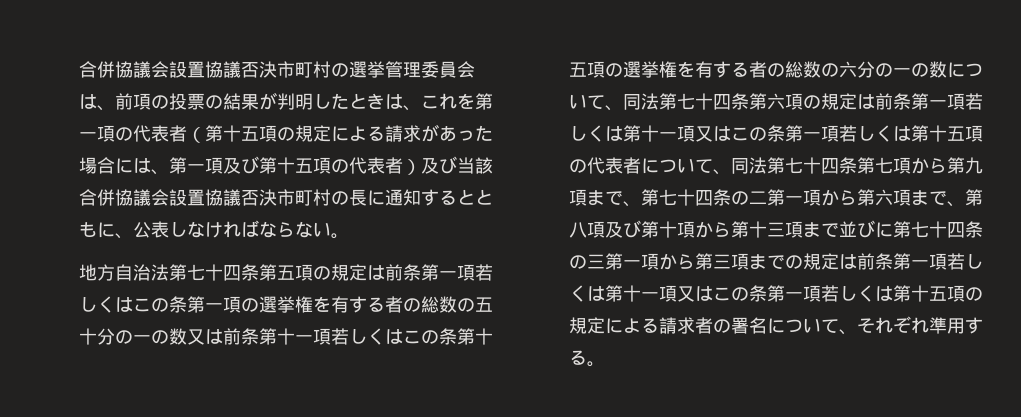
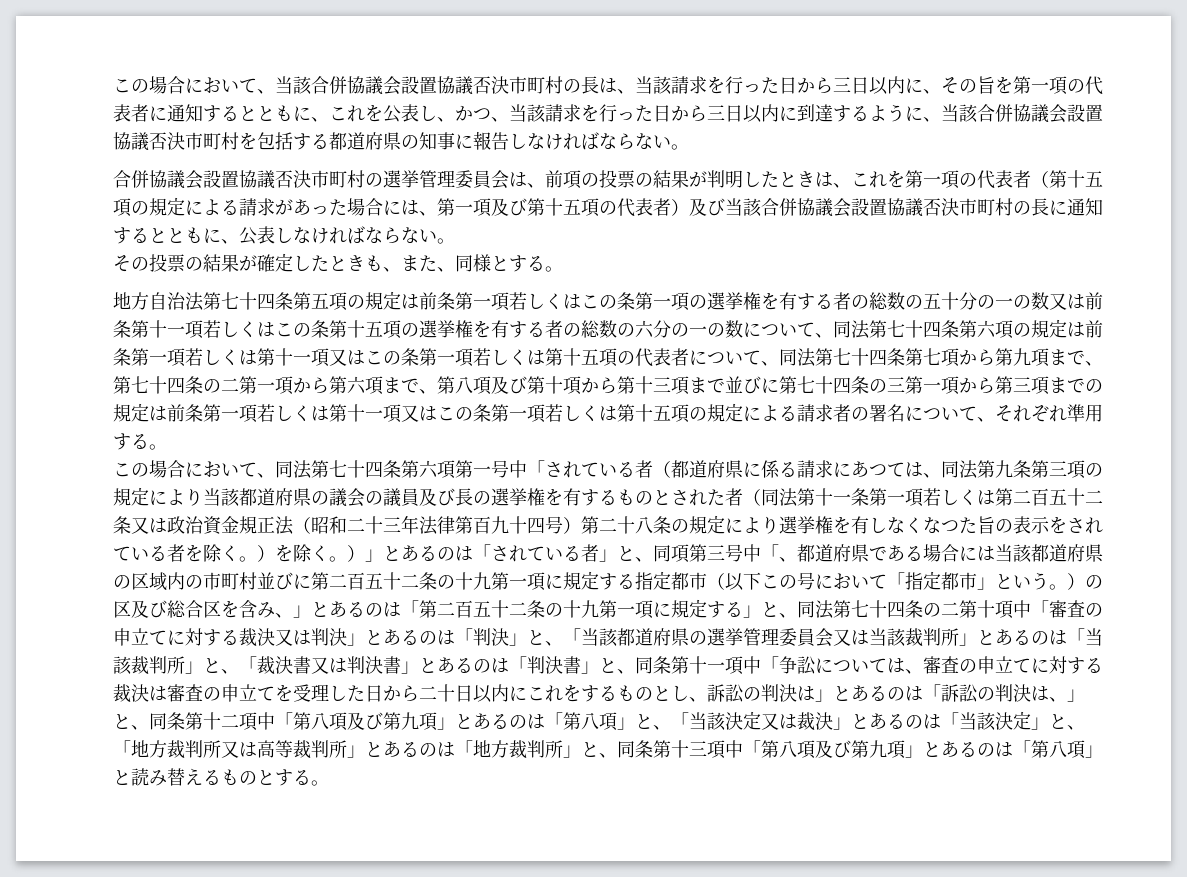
(78, 69) none -> [112,76,1103,95] [112,104,1103,123] [112,131,689,151] この場合において、当該合併協議会設置協議否決市町村の長は、当該請求を行った日から三日以内に、その旨を第一項の代表者に通知するとともに、これを公表し、かつ、当該請求を行った日から三日以内に到達するように、当該合併協議会設置協議否決市町村を包括する都道府県の知事に報告しなければならない。 //
(349, 236) none -> [112,253,563,272] // その投票の結果が確定したときも、また、同様とする。
(605, 364) none -> [112,460,1103,479] [112,487,1103,507] [112,515,1103,535] [112,544,1103,563] [112,571,1103,591] [112,599,1103,619] [112,628,1103,647] [112,656,1103,675] [112,684,1085,703] [112,711,1085,731] [112,740,1103,759] [112,768,329,786] // この場合において、同法第七十四条第六項第一号中「されている者（都道府県に係る請求にあつては、同法第九条第三項の規定により当該都道府県の議会の議員及び長の選挙権を有するものとされた者（同法第十一条第一項若しくは第二百五十二条又は政治資金規正法（昭和二十三年法律第百九十四号）第二十八条の規定により選挙権を有しなくなつた旨の表示をされている者を除く。）を除く。）」とあるのは「されている者」と、同項第三号中「、都道府県である場合には当該都道府県の区域内の市町村並びに第二百五十二条の十九第一項に規定する指定都市（以下この号において「指定都市」という。）の区及び総合区を含み、」とあるのは「第二百五十二条の十九第一項に規定する」と、同法第七十四条の二第十項中「審査の申立てに対する裁決又は判決」とあるのは「判決」と、「当該都道府県の選挙管理委員会又は当該裁判所」とあるのは「当該裁判所」と、「裁決書又は判決書」とあるのは「判決書」と、同条第十一項中「争訟については、審査の申立てに対する裁決は審査の申立てを受理した日から二十日以内にこれをするものとし、訴訟の判決は」とあるのは「訴訟の判決は、」と、同条第十二項中「第八項及び第九項」とあるのは「第八項」と、「当該決定又は裁決」とあるのは「当該決定」と、「地方裁判所又は高等裁判所」とあるのは「地方裁判所」と、同条第十三項中「第八項及び第九項」とあるのは「第八項」と読み替えるものとする。

